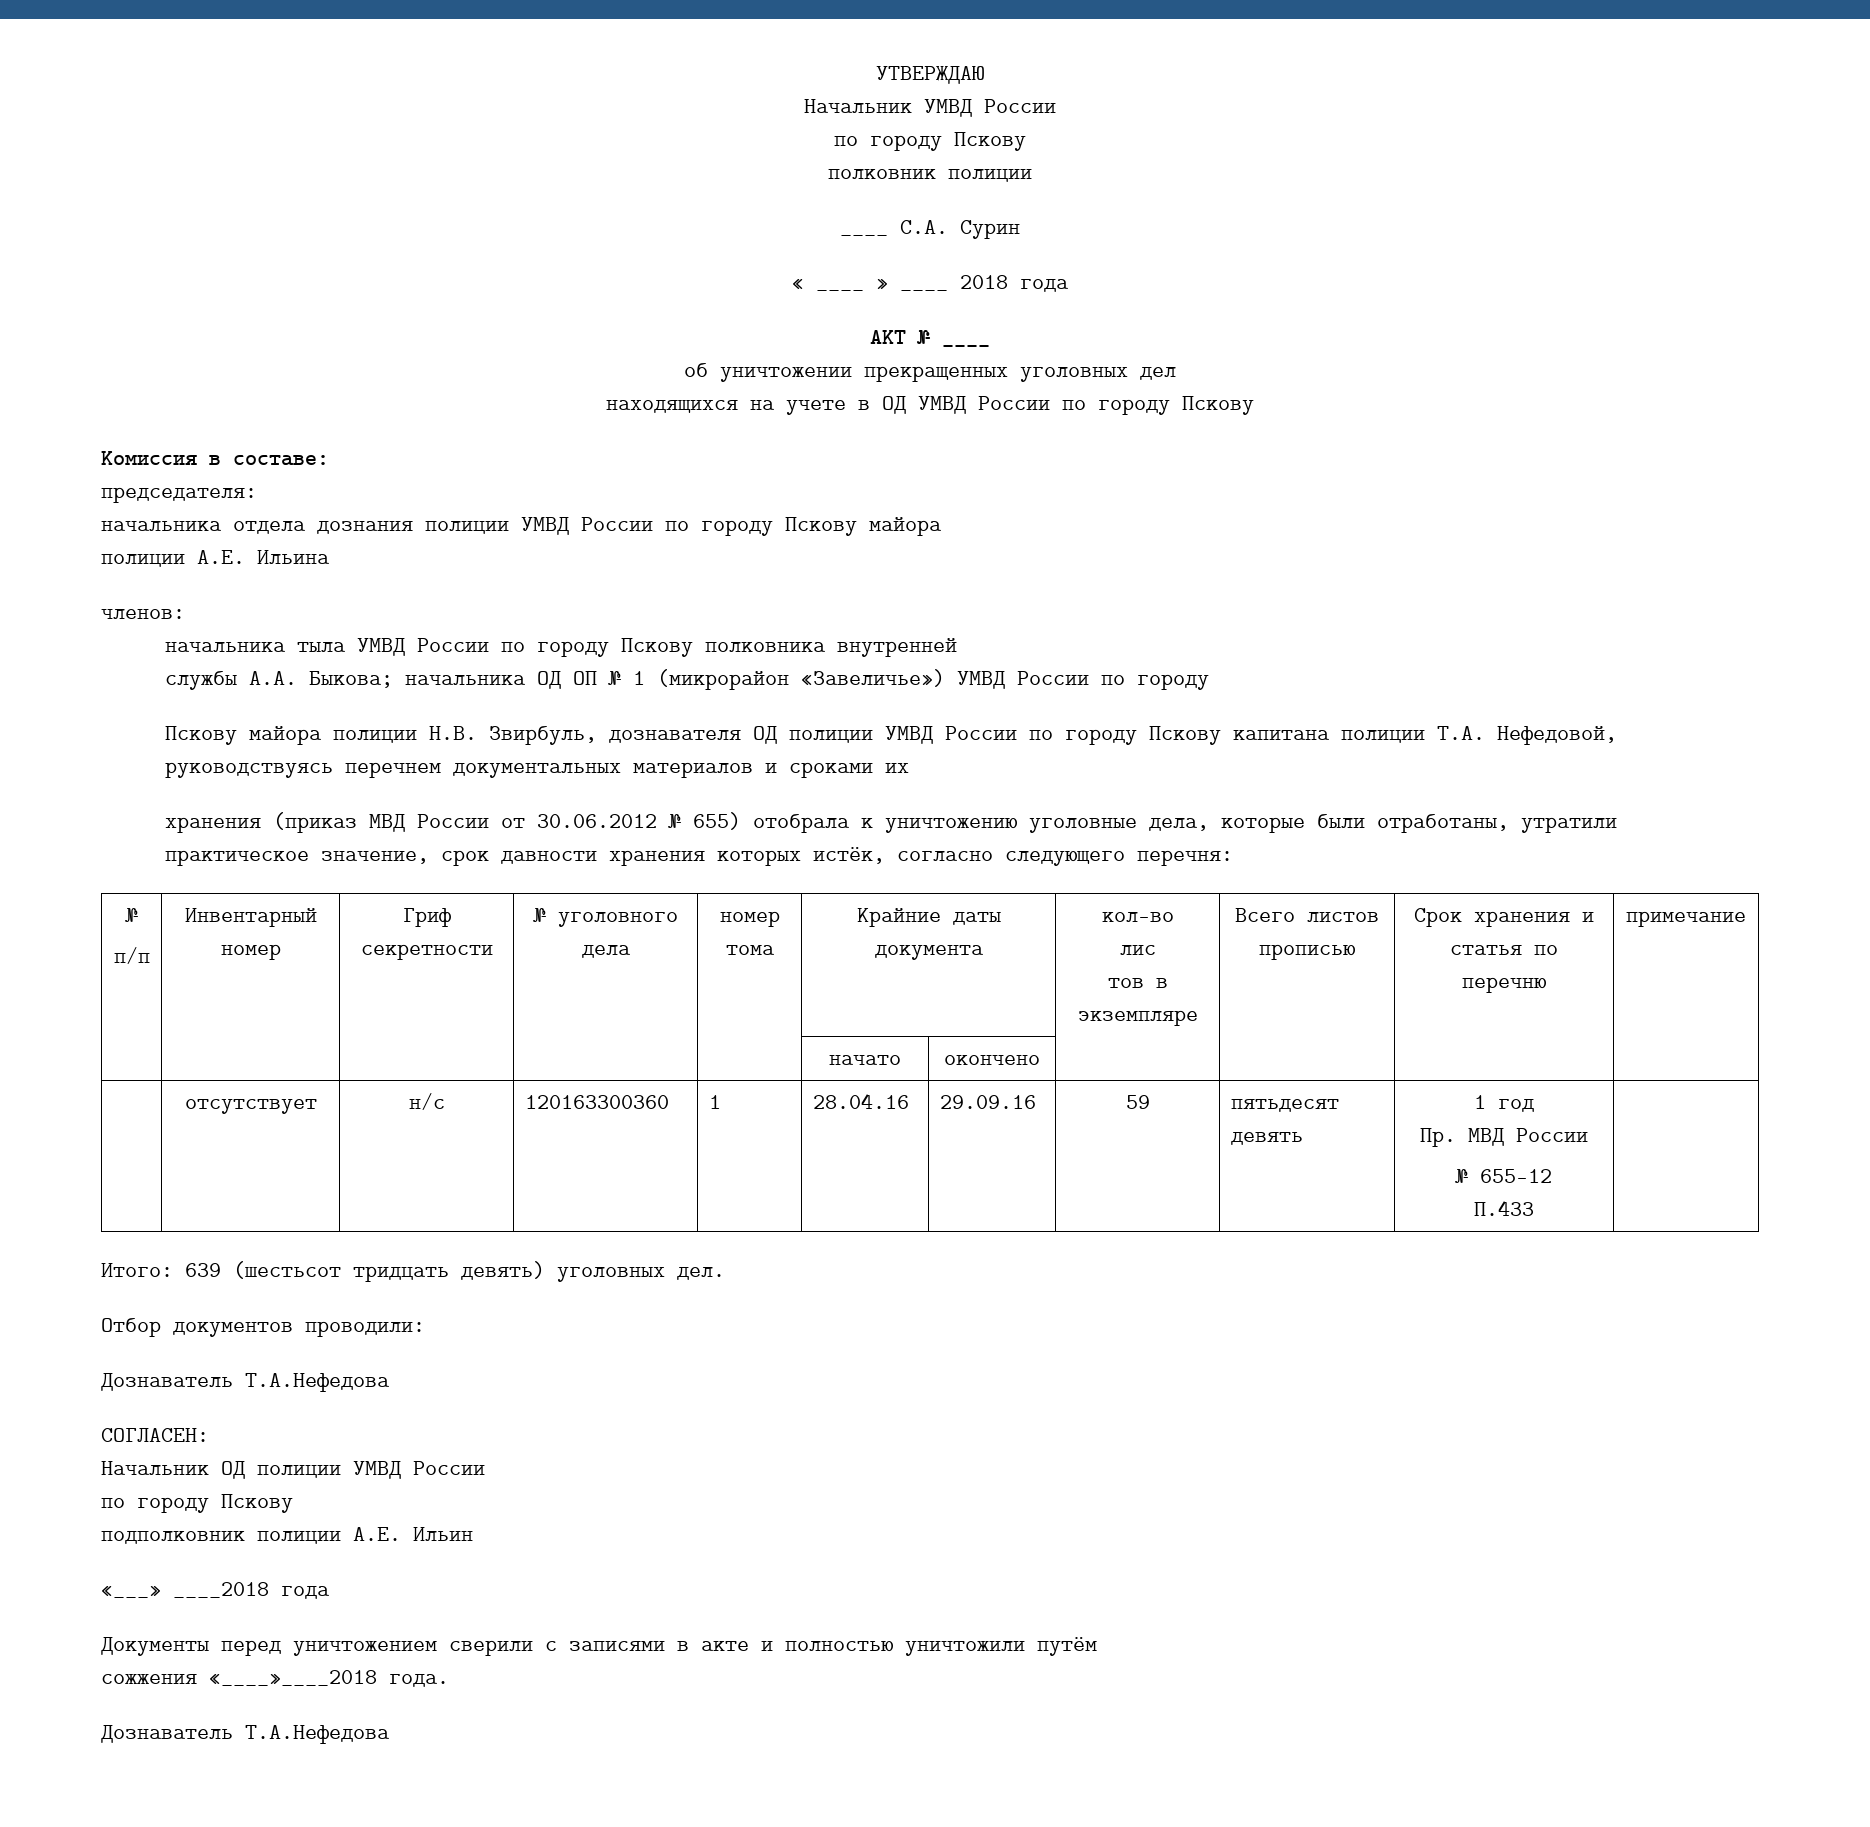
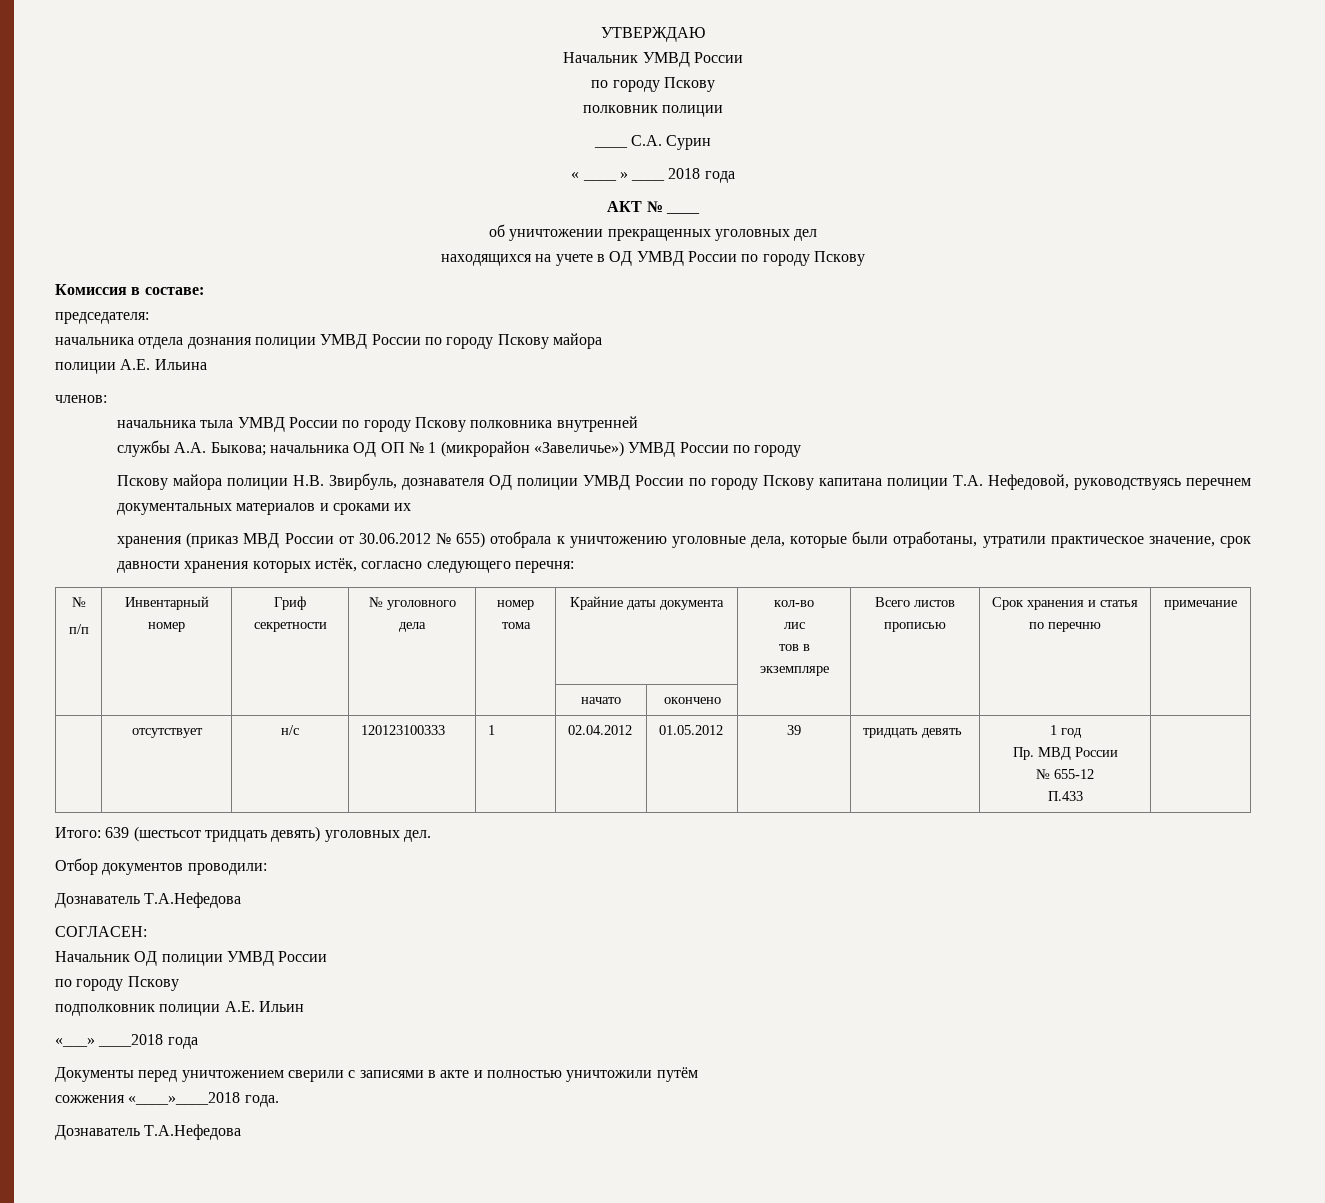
[524,1095,669,1109] [708,1095,721,1109] [812,1093,909,1109] [939,1095,1036,1109] [1125,1095,1150,1109] [1230,1099,1339,1112] 120163300360 | 1 | 28.04.16 | 29.09.16 | 59 | пятьдесят -> [360,725,445,735] [487,725,495,735] [567,725,632,735] [658,725,723,735] [787,725,801,735] [862,728,918,738] 120123100333 | 1 | 02.04.2012 | 01.05.2012 | 39 | тридцать

